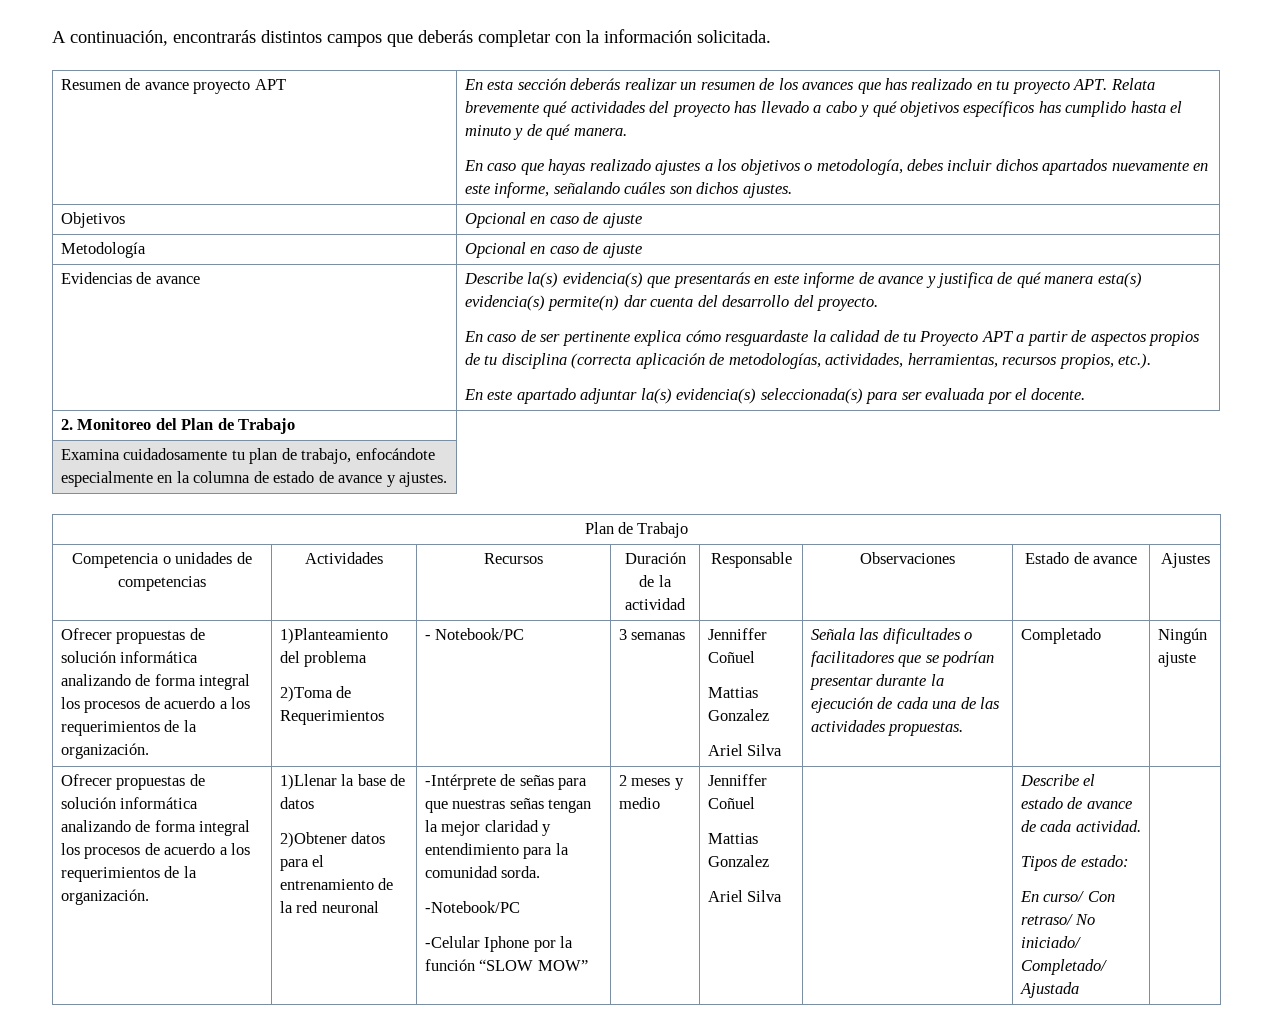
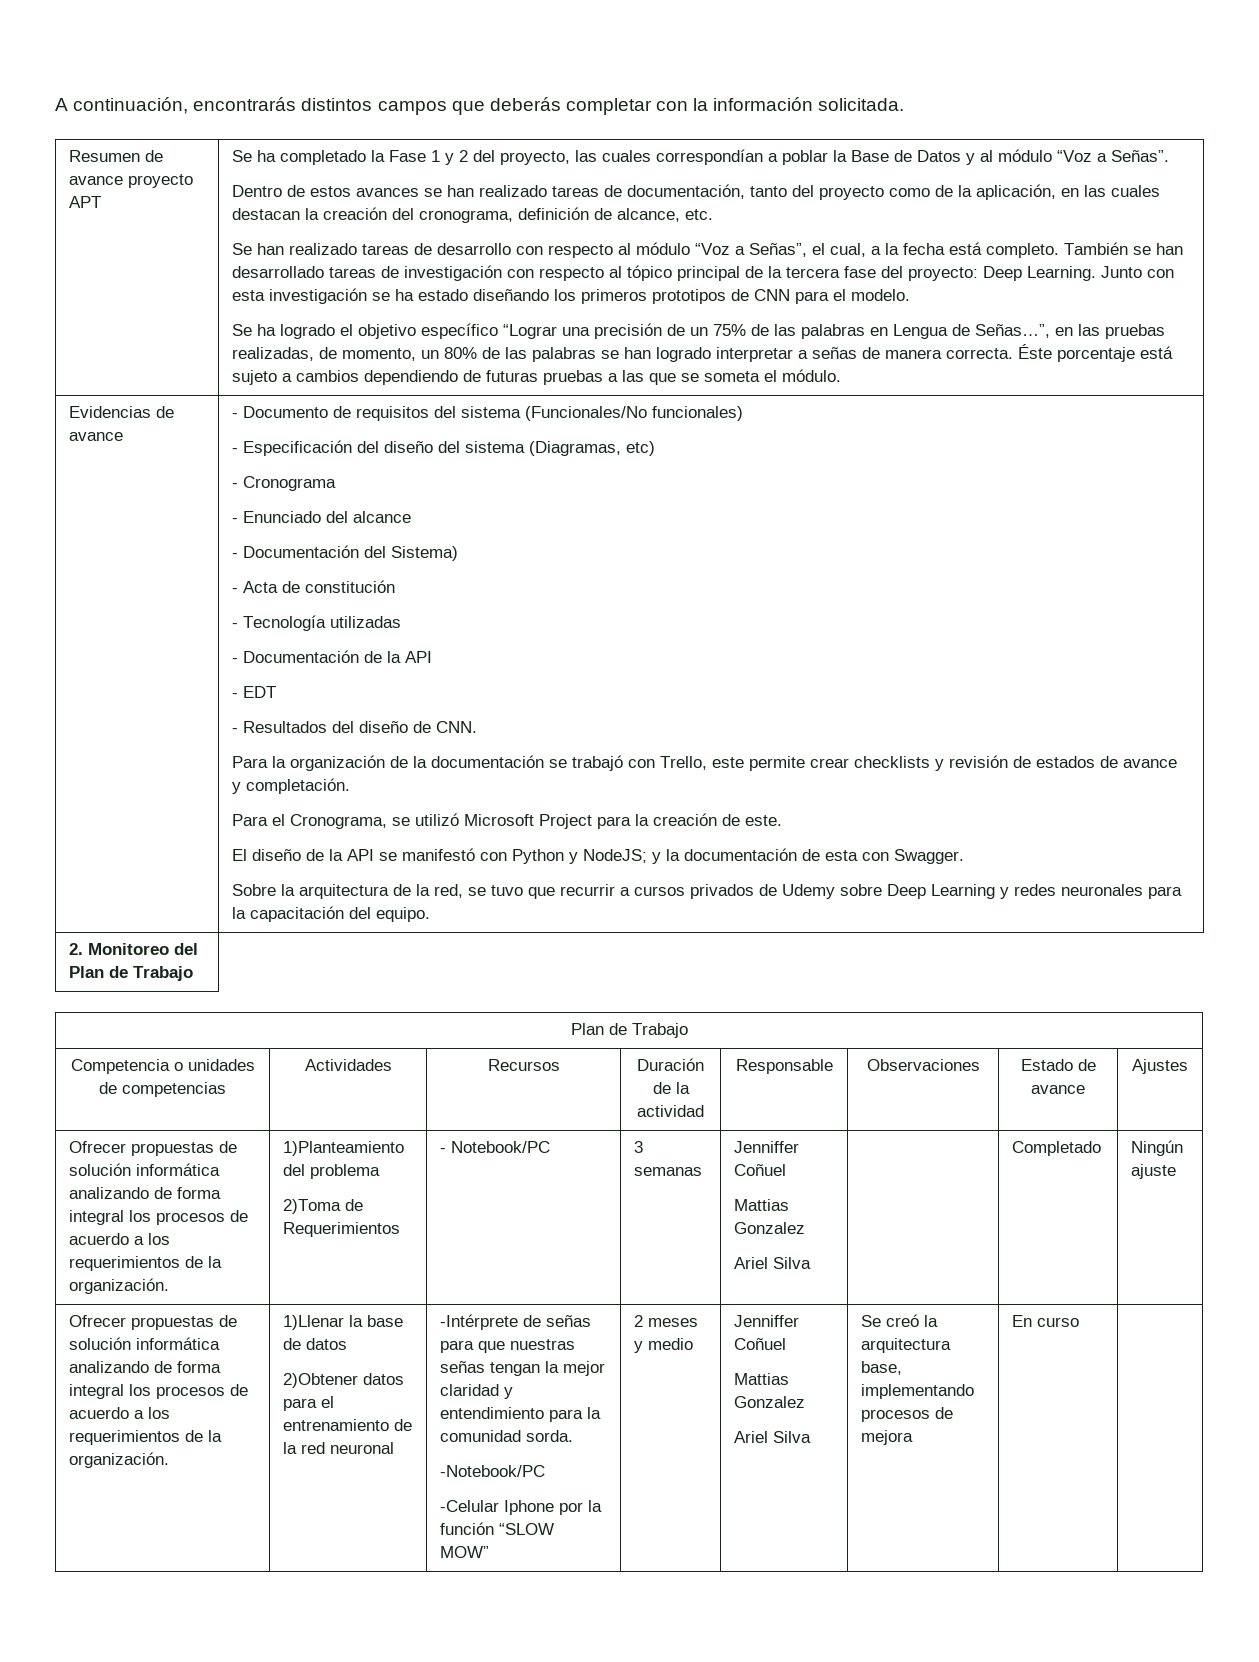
[463,78,1155,94] [464,101,1183,117] [464,124,627,140] [463,159,1209,175] [464,182,792,198] [60,212,125,228] [464,212,642,228] [60,242,146,258] [464,242,642,258] [60,272,200,284] [463,272,1142,288] [464,295,879,311] [463,330,1200,346] [464,353,1151,369] [463,388,1086,404] En esta sección deberás realizar un resumen de los avances que has realizado en tu proyecto APT. Relata brevemente qué actividades del proyecto has llevado a cabo y qué objetivos específicos has cumplido hasta el minuto y de qué manera. // En caso que hayas realizado ajustes a los objetivos o metodología, debes incluir dichos apartados nuevamente en este informe, señalando cuáles son dichos ajustes. // Objetivos | Opcional en caso de ajuste // Metodología | Opcional en caso de ajuste // Evidencias de avance | Describe la(s) evidencia(s) que presentarás en este informe de avance y justifica de qué manera esta(s) evidencia(s) permite(n) dar cuenta del desarrollo del proyecto. // En caso de ser pertinente explica cómo resguardaste la calidad de tu Proyecto APT a partir de aspectos propios de tu disciplina (correcta aplicación de metodologías, actividades, herramientas, recursos propios, etc.). // En este apartado adjuntar la(s) evidencia(s) seleccionada(s) para ser evaluada por el docente. -> [231,149,1169,165] [231,184,1160,200] [231,207,713,223] [231,242,1183,258] [231,265,1174,281] [231,288,910,304] [231,323,1165,339] [231,344,1173,362] [231,369,841,385] [68,406,174,418] [68,432,123,441] [231,406,743,421] [231,440,655,456] [231,476,336,491] [231,511,411,523] [231,545,458,561] [231,580,395,593] [231,615,401,631] [231,650,432,663] [231,686,276,698] [231,721,477,733] [231,755,1177,771] [231,778,350,794] [231,813,782,829] [231,848,964,864] [231,884,1182,899] [231,906,430,922] Se ha completado la Fase 1 y 2 del proyecto, las cuales correspondían a poblar la Base de Datos y al módulo “Voz a Señas”. // Dentro de estos avances se han realizado tareas de documentación, tanto del proyecto como de la aplicación, en las cuales destacan la creación del cronograma, definición de alcance, etc. // Se han realizado tareas de desarrollo con respecto al módulo “Voz a Señas”, el cual, a la fecha está completo. También se han desarrollado tareas de investigación con respecto al tópico principal de la tercera fase del proyecto: Deep Learning. Junto con esta investigación se ha estado diseñando los primeros prototipos de CNN para el modelo. // Se ha logrado el objetivo específico “Lograr una precisión de un 75% de las palabras en Lengua de Señas…”, en las pruebas realizadas, de momento, un 80% de las palabras se han logrado interpretar a señas de manera correcta. Éste porcentaje está sujeto a cambios dependiendo de futuras pruebas a las que se someta el módulo. // Evidencias de avance | - Documento de requisitos del sistema (Funcionales/No funcionales) // - Especificación del diseño del sistema (Diagramas, etc) // - Cronograma // - Enunciado del alcance // - Documentación del Sistema) // - Acta de constitución // - Tecnología utilizadas // - Documentación de la API // - EDT // - Resultados del diseño de CNN. // Para la organización de la documentación se trabajó con Trello, este permite crear checklists y revisión de estados de avance y completación. // Para el Cronograma, se utilizó Microsoft Project para la creación de este. // El diseño de la API se manifestó con Python y NodeJS; y la documentación de esta con Swagger. // Sobre la arquitectura de la red, se tuvo que recurrir a cursos privados de Udemy sobre Deep Learning y redes neuronales para la capacitación del equipo.
[60,448,435,464] [60,471,448,487] // Examina cuidadosamente tu plan de trabajo, enfocándote especialmente en la columna de estado de avance y ajustes. -> (193, 973) none
[810,628,973,644] [810,651,995,667] [809,674,944,690] [810,697,1000,713] [810,720,964,736] Señala las dificultades o facilitadores que se podrían presentar durante la ejecución de cada una de las actividades propuestas. -> (811, 1263) none
[1019,774,1096,786] [1020,797,1132,809] [1020,820,1141,832] [1020,855,1129,871] [1019,891,1115,902] [1020,914,1096,925] [1020,936,1081,948] [1020,959,1107,975] [1019,982,1079,998] | Describe el estado de avance de cada actividad. // Tipos de estado: // En curso/ Con retraso/ No iniciado/ Completado/ Ajustada -> [860,1314,938,1327] [860,1338,951,1353] [860,1361,902,1375] [860,1384,974,1399] [860,1407,953,1422] [860,1430,913,1445] [1011,1315,1079,1327] Se creó la arquitectura base, implementando procesos de mejora | En curso

